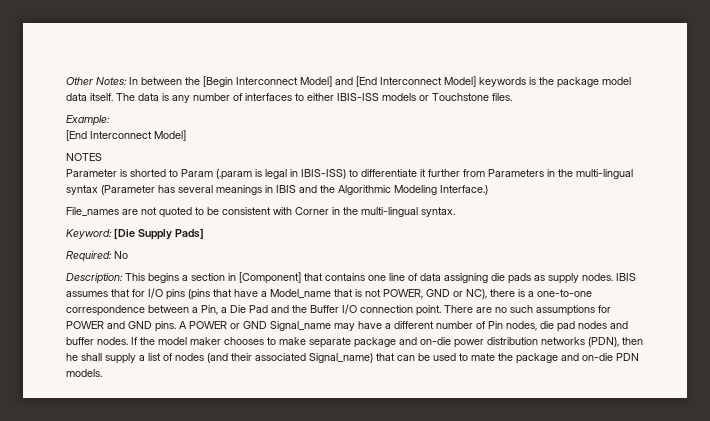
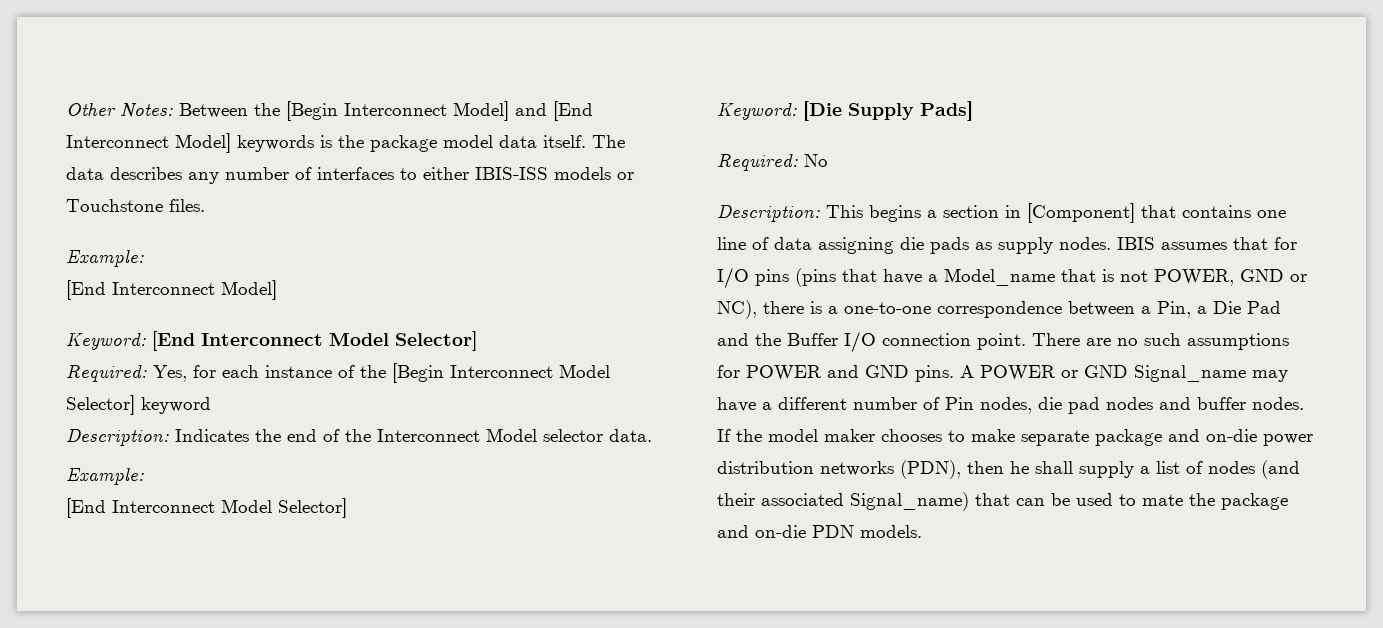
[129,77,182,85] In between -> [179,103,248,118] Between
[162,93,169,101] is -> [110,167,182,180] describes
[66,153,102,161] [66,169,633,180] [66,185,488,195] [66,207,455,218] NOTES // Parameter is shorted to Param (.param is legal in IBIS-ISS) to differentiate it further from Parameters in the multi-lingual syntax (Parameter has several meanings in IBIS and the Algorithmic Modeling Interface.) // File_names are not quoted to be consistent with Corner in the multi-lingual syntax. -> [66,331,477,351] [66,363,610,383] [66,395,211,415] [66,428,652,446] [66,467,144,485] [66,498,347,518] Keyword: [End Interconnect Model Selector] // Required: Yes, for each instance of the [Begin Interconnect Model Selector] keyword // Description: Indicates the end of the Interconnect Model selector data. // Example: // [End Interconnect Model Selector]

